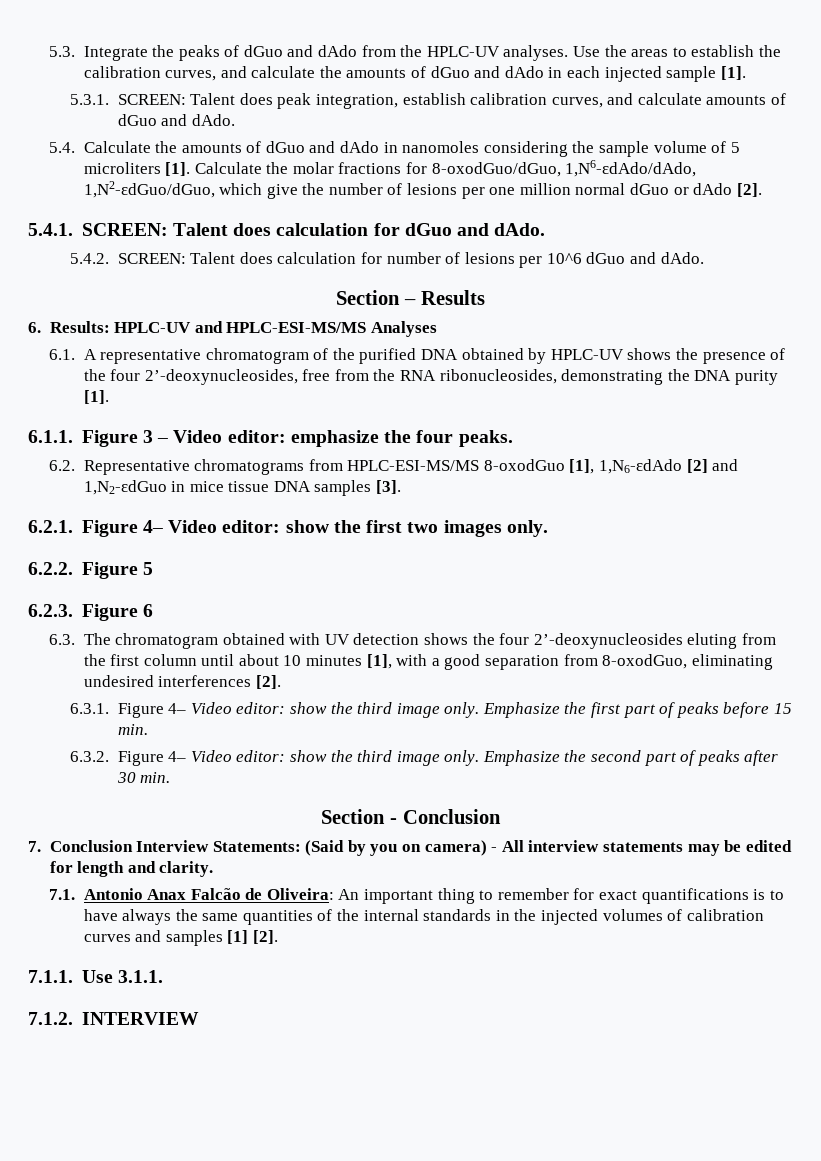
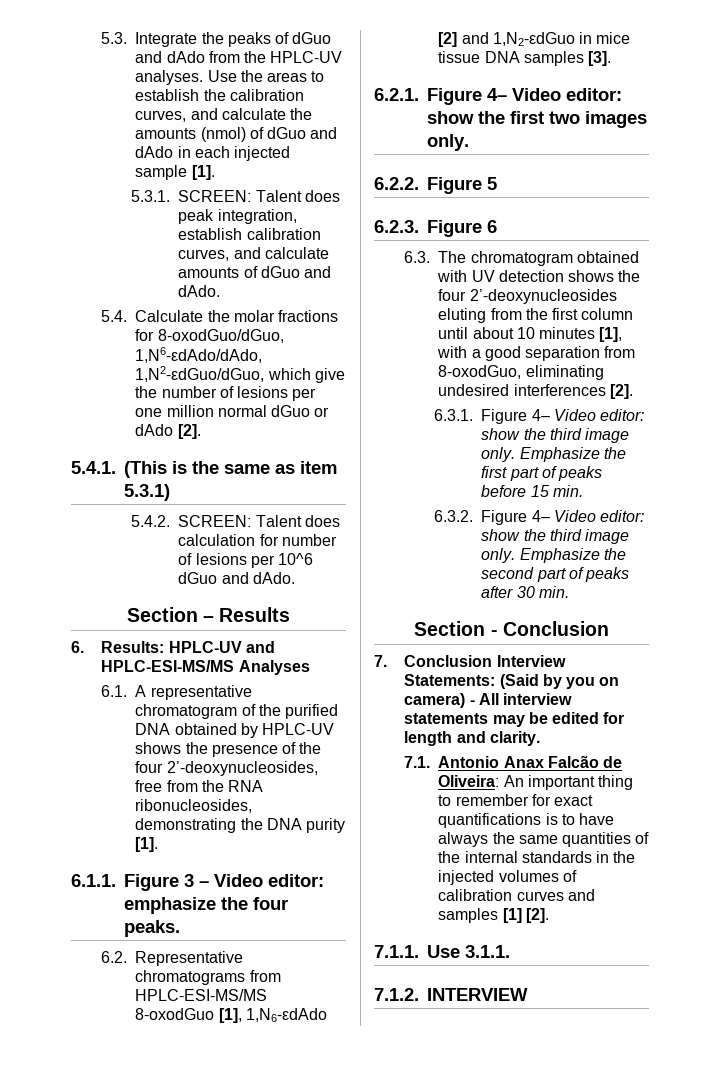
(407, 73) none -> [200,127,246,142] (nmol)
[181,141,740,157] [83,162,289,176] amounts of dGuo and dAdo in nanomoles considering the sample volume of 5 microliters [1]. Calculate the -> (230, 316) none
[81,223,546,236] SCREEN: Talent does calculation for dGuo and dAdo. -> [124,461,337,478] [124,484,170,501] (This is the same as item 5.3.1)

